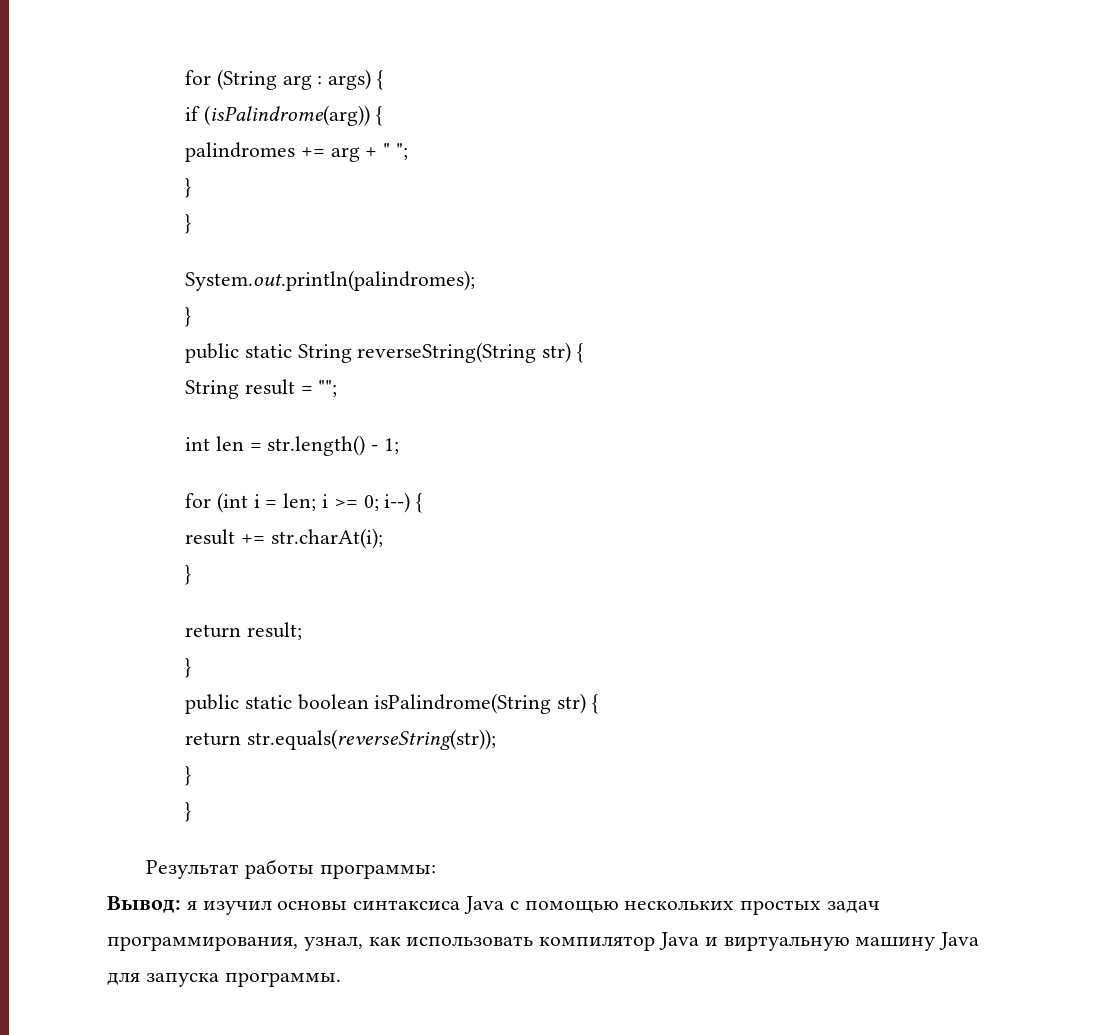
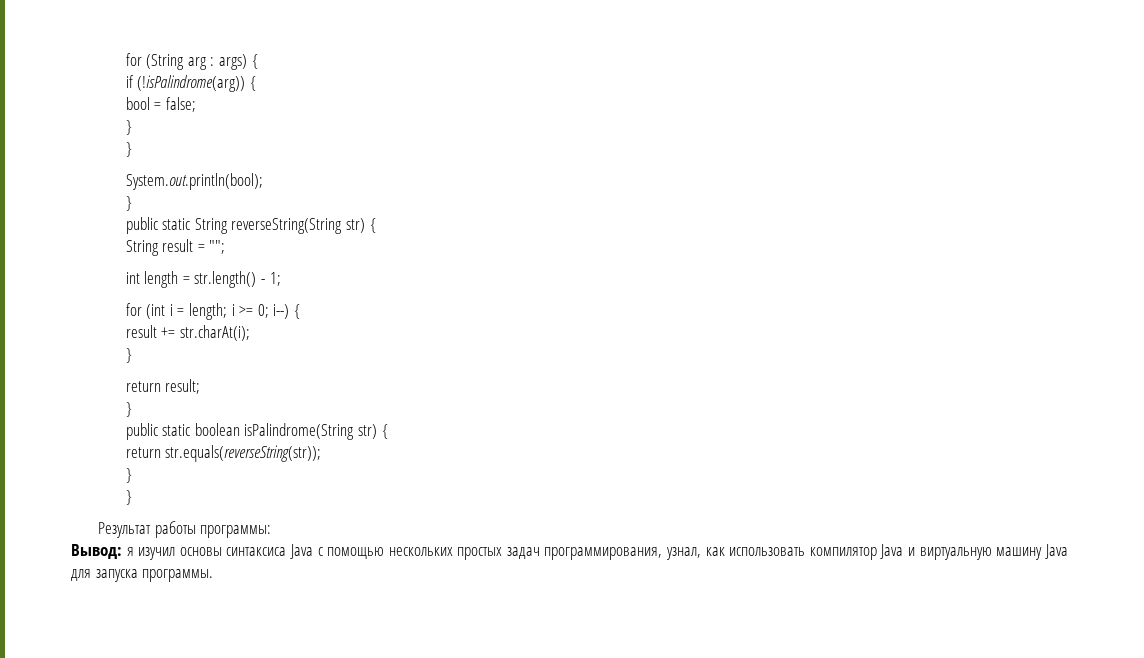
[203,105,382,126] [184,142,408,162] [184,178,191,198] [184,214,191,234] [184,270,475,291] (isPalindrome(arg)) { // palindromes += arg + " "; // } // } // System.out.println(palindromes); -> [137,75,256,92] [125,97,196,112] [125,120,132,135] [125,142,132,157] [125,173,263,190] (!isPalindrome(arg)) { // bool = false; // } // } // System.out.println(bool);
[215,436,244,451] len -> [144,271,179,288] length
[283,493,317,511] len; -> [188,303,227,320] length;

